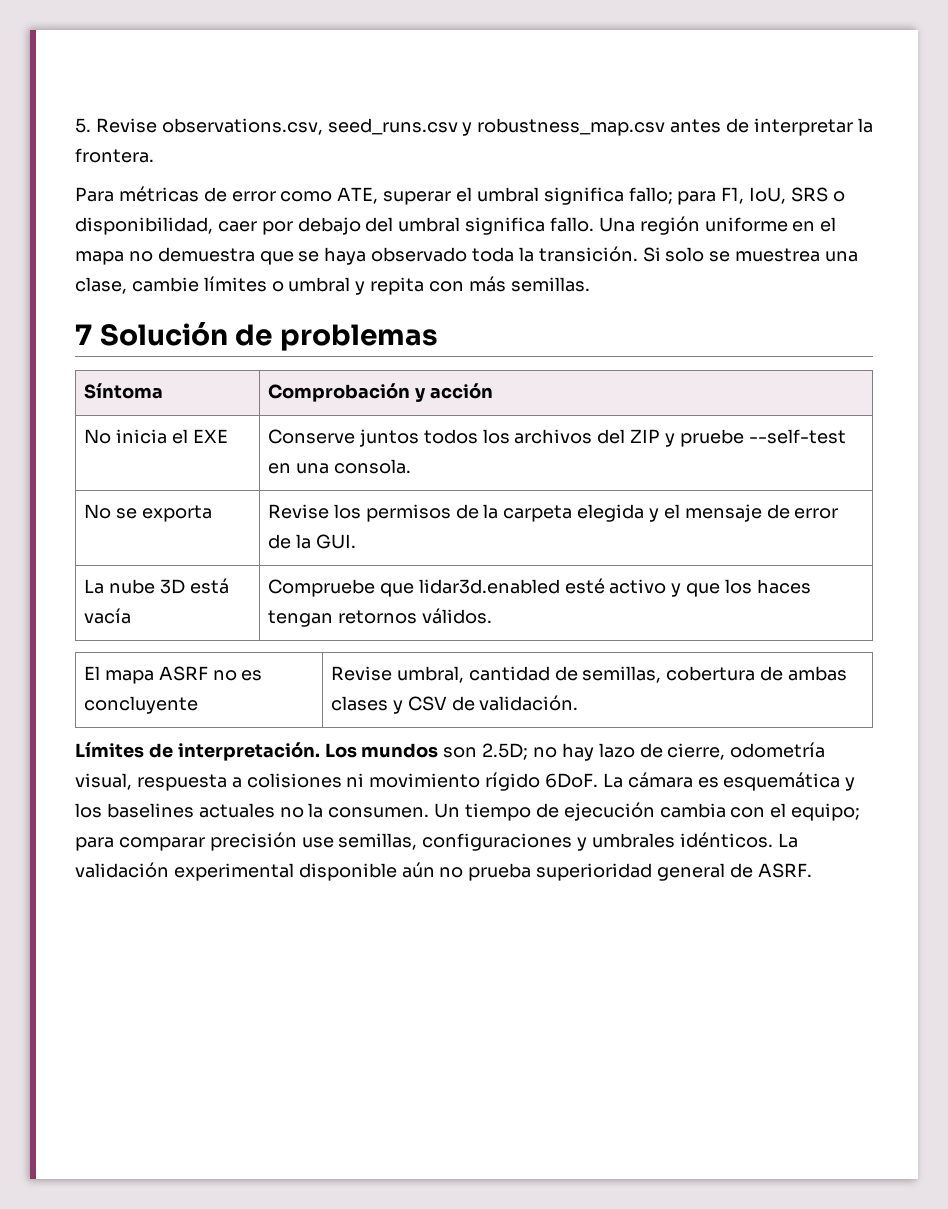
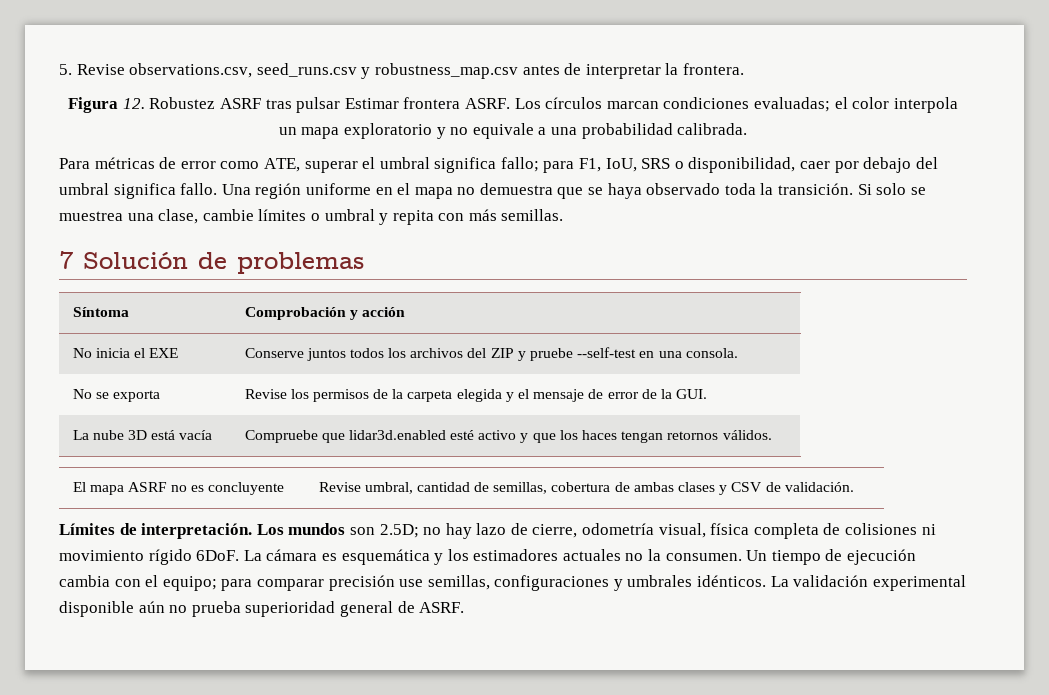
(154, 155) none -> [68,97,958,113] [278,123,748,139] // Figura 12. Robustez ASRF tras pulsar Estimar frontera ASRF. Los círculos marcan condiciones evaluadas; el color interpola un mapa exploratorio y no equivale a una probabilidad calibrada.
[136,774,242,791] respuesta a -> [710,523,841,539] física completa de
[106,803,194,818] baselines -> [473,549,559,561] estimadores

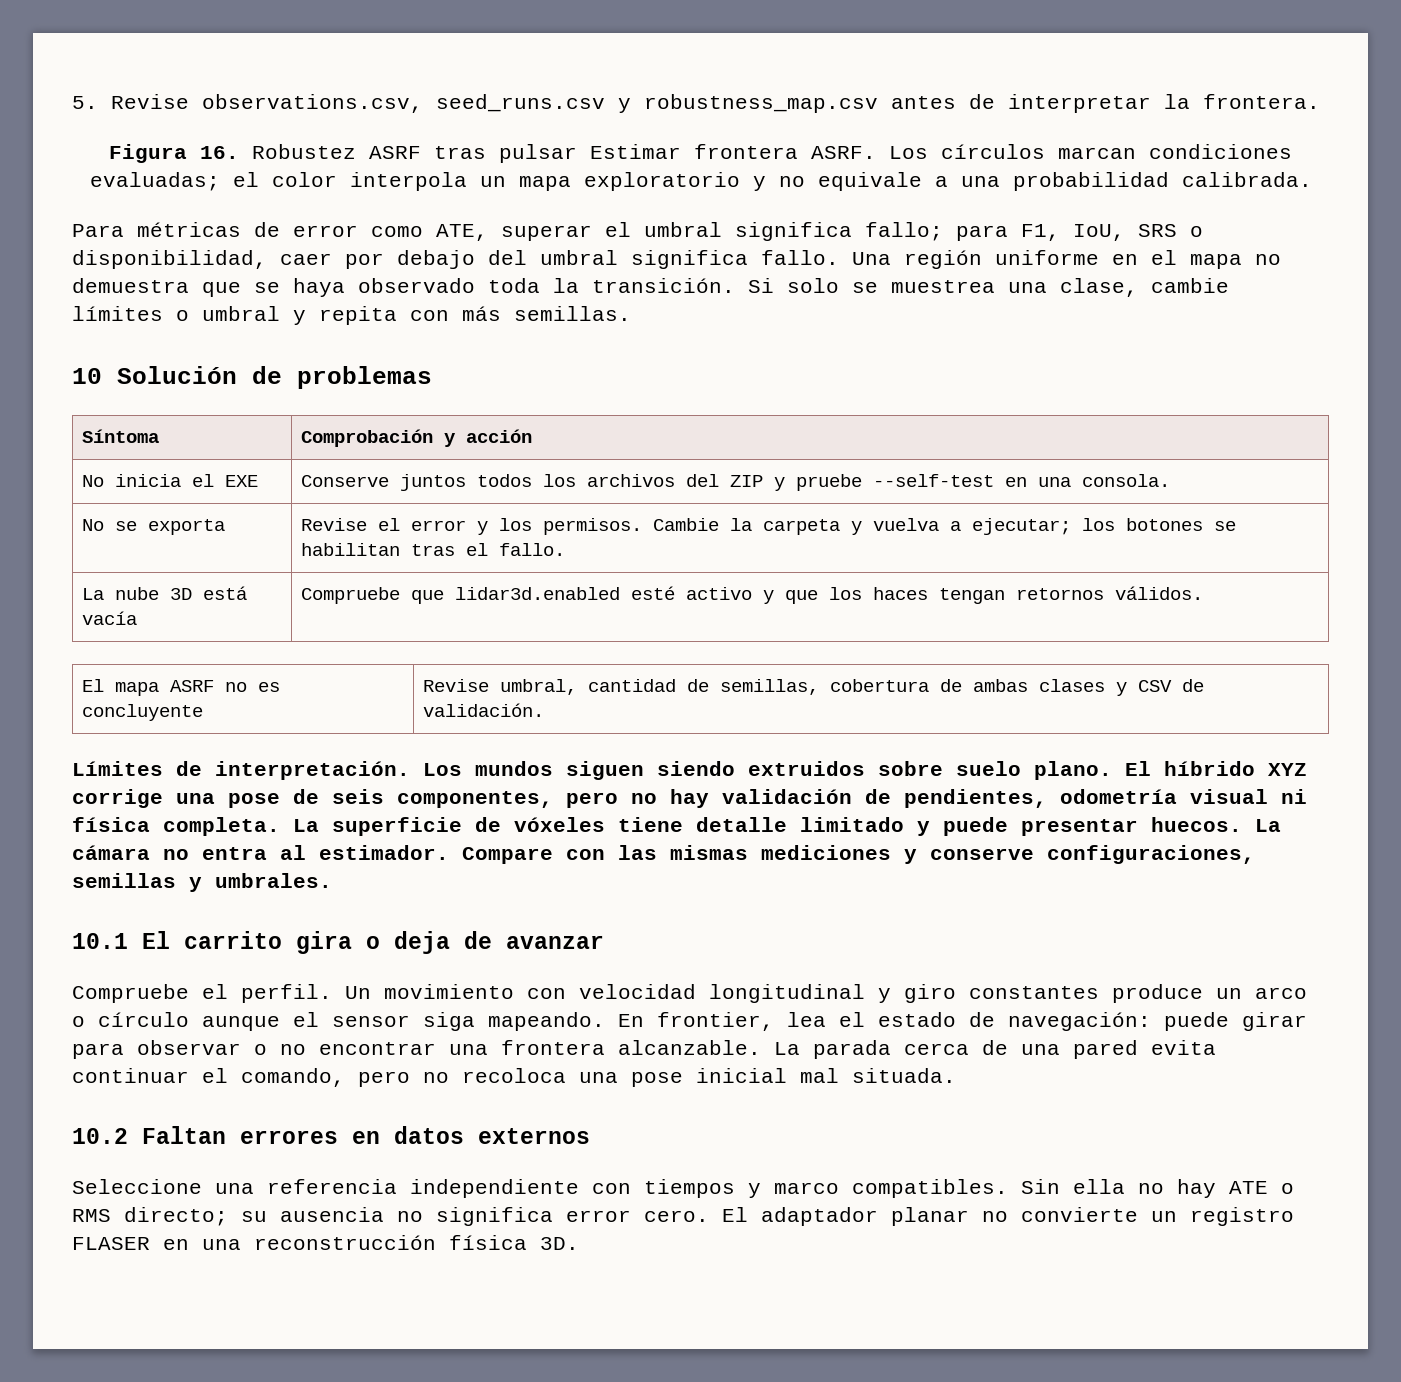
[122,98,145,109] 12. -> [200,146,239,159] 16.
[59,251,73,269] 7 -> [72,368,102,384] 10
[290,389,708,402] los permisos de la carpeta elegida y el mensaje de error de la GUI. -> [378,518,1237,535] [301,543,566,556] el error y los permisos. Cambie la carpeta y vuelva a ejecutar; los botones se habilitan tras el fallo.
[349,523,936,539] [59,549,917,565] [59,575,966,591] [59,601,465,617] son 2.5D; no hay lazo de cierre, odometría visual, física completa de colisiones ni movimiento rígido 6DoF. La cámara es esquemática y los estimadores actuales no la consumen. Un tiempo de ejecución cambia con el equipo; para comparar precisión use semillas, configuraciones y umbrales idénticos. La validación experimental disponible aún no prueba superioridad general de ASRF. -> [566,761,1307,780] [72,789,1307,808] [72,817,1281,836] [72,845,1255,864] [72,873,332,892] [72,931,604,954] [72,984,1307,1003] [72,1012,1307,1031] [72,1040,1216,1059] [72,1068,956,1087] [72,1126,590,1144] [72,1179,1294,1198] [72,1207,1294,1226] [72,1235,579,1250] siguen siendo extruidos sobre suelo plano. El híbrido XYZ corrige una pose de seis componentes, pero no hay validación de pendientes, odometría visual ni física completa. La superficie de vóxeles tiene detalle limitado y puede presentar huecos. La cámara no entra al estimador. Compare con las mismas mediciones y conserve configuraciones, semillas y umbrales. // 10.1 El carrito gira o deja de avanzar // Compruebe el perfil. Un movimiento con velocidad longitudinal y giro constantes produce un arco o círculo aunque el sensor siga mapeando. En frontier, lea el estado de navegación: puede girar para observar o no encontrar una frontera alcanzable. La parada cerca de una pared evita continuar el comando, pero no recoloca una pose inicial mal situada. // 10.2 Faltan errores en datos externos // Seleccione una referencia independiente con tiempos y marco compatibles. Sin ella no hay ATE o RMS directo; su ausencia no significa error cero. El adaptador planar no convierte un registro FLASER en una reconstrucción física 3D.

